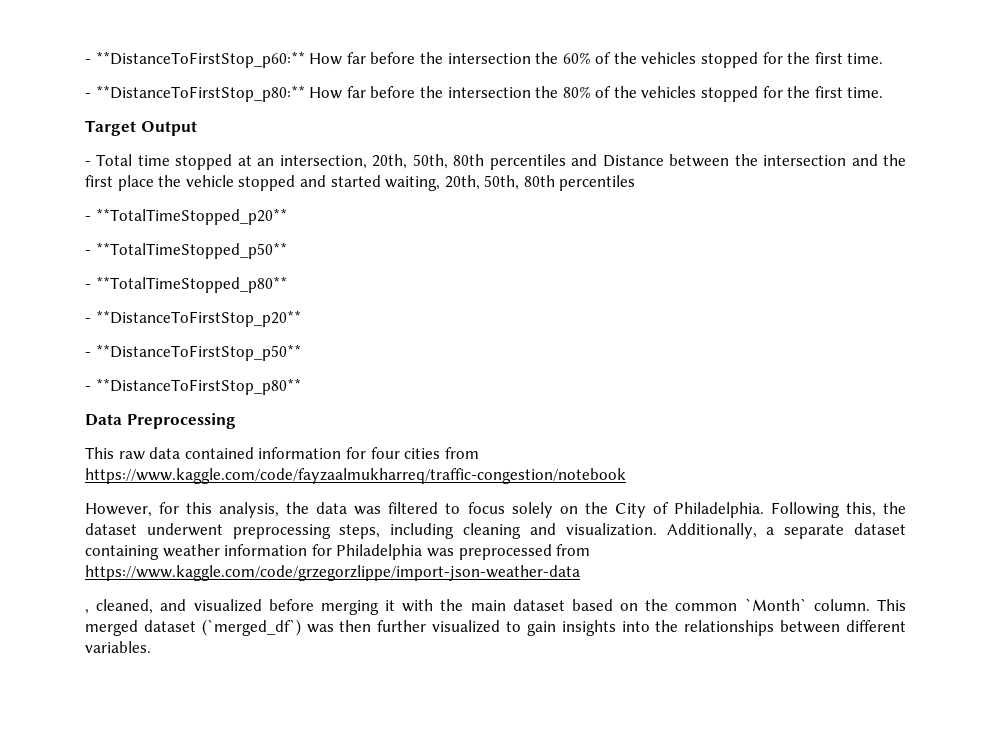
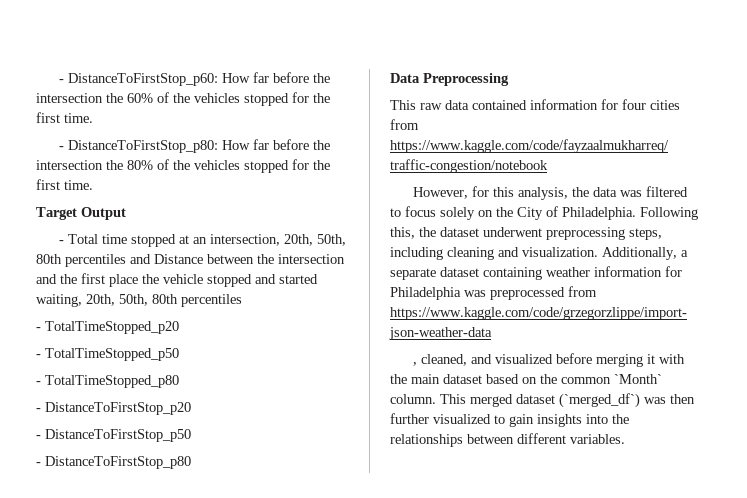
[85,51,305,68] - **DistanceToFirstStop_p60:** -> [59,73,219,86] - DistanceToFirstStop_p60:
[95,85,305,102] **DistanceToFirstStop_p80:** -> [68,140,219,153] DistanceToFirstStop_p80:
[95,208,287,225] [85,242,287,259] [85,276,287,293] [85,310,301,327] [85,344,301,361] [85,378,301,395] **TotalTimeStopped_p20** // - **TotalTimeStopped_p50** // - **TotalTimeStopped_p80** // - **DistanceToFirstStop_p20** // - **DistanceToFirstStop_p50** // - **DistanceToFirstStop_p80** -> [45,321,179,334] [36,348,179,361] [36,375,179,388] [36,402,191,415] [36,429,191,442] [36,456,191,469] TotalTimeStopped_p20 // - TotalTimeStopped_p50 // - TotalTimeStopped_p80 // - DistanceToFirstStop_p20 // - DistanceToFirstStop_p50 // - DistanceToFirstStop_p80

